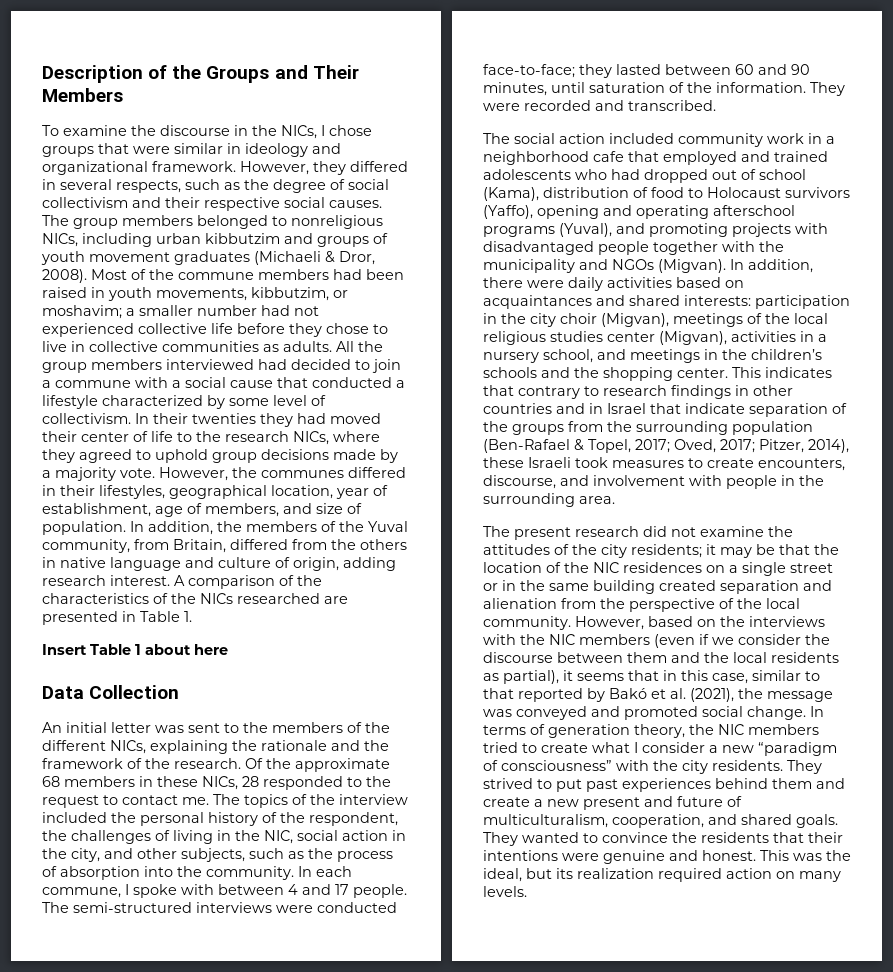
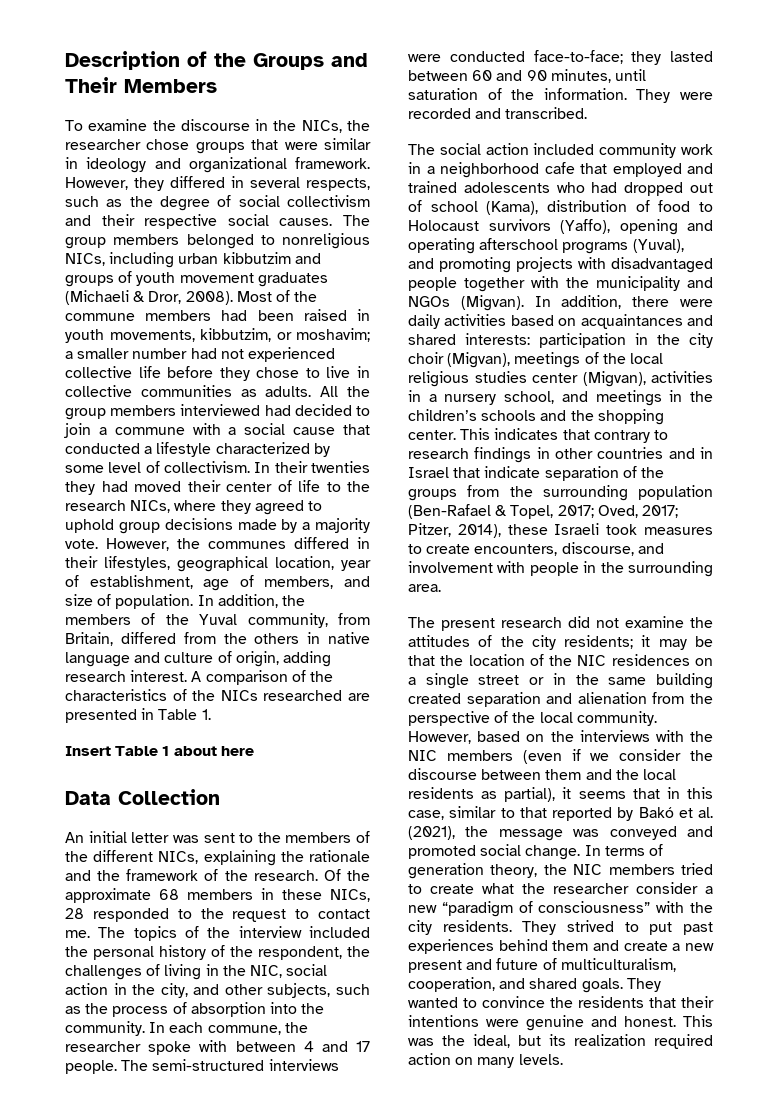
[321,125,325,136] I -> [346,120,370,131] [65,139,141,150] the researcher
[125,884,129,895] I -> [284,1022,308,1033] [65,1041,141,1052] the researcher
[634,742,638,753] I -> [522,883,629,894] the researcher

